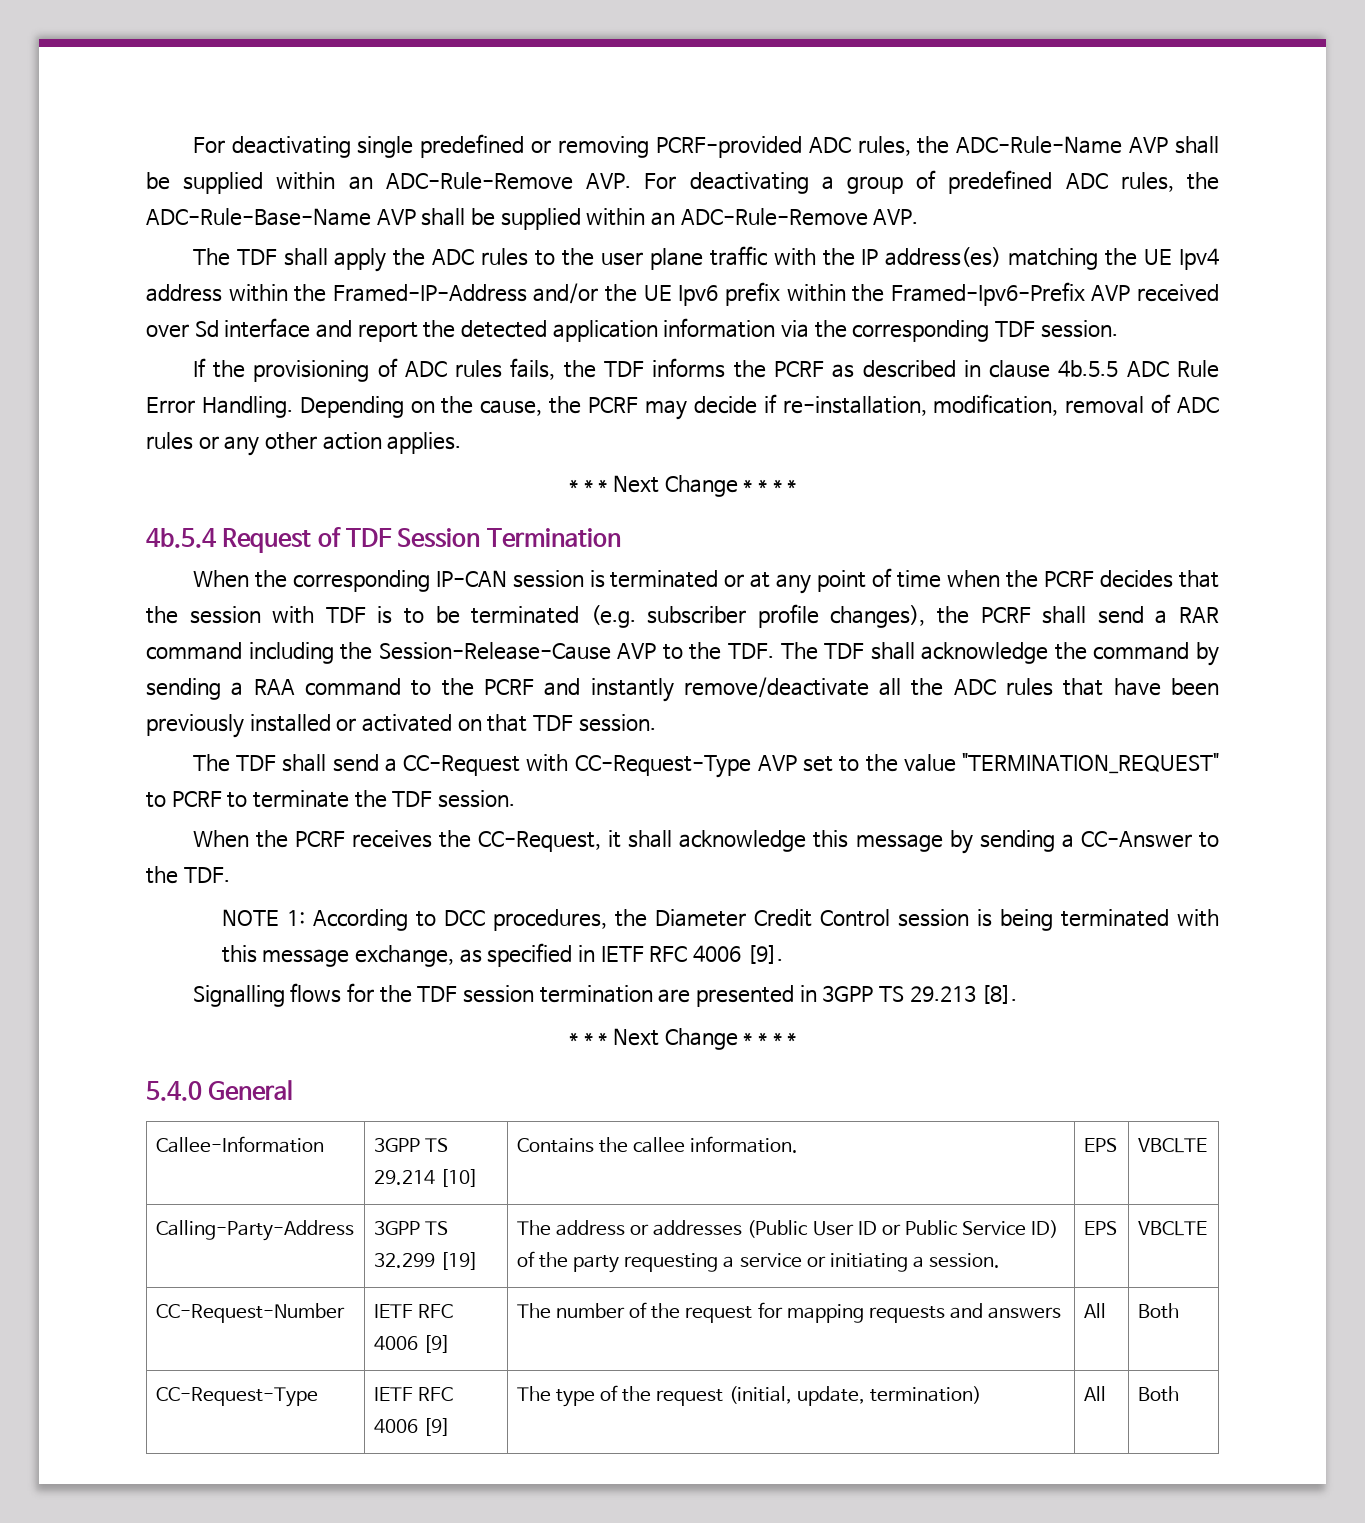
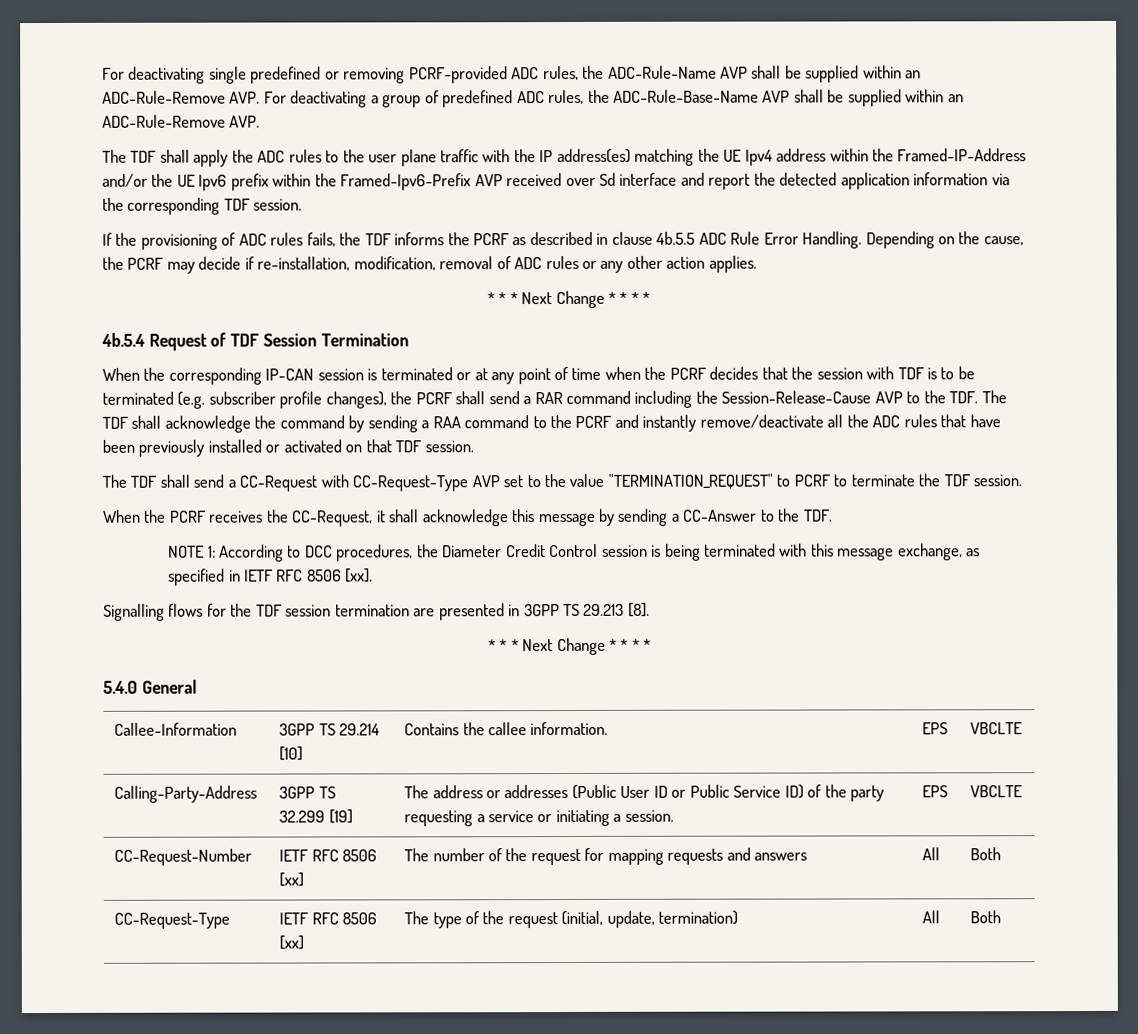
[692,945,783,964] 4006 [9]. -> [306,568,374,583] 8506 [xx].
[373,1335,451,1353] 4006 [9] -> [342,849,378,862] [279,872,305,887] 8506 [xx]
[373,1418,451,1436] 4006 [9] -> [342,912,378,925] [279,935,305,950] 8506 [xx]

